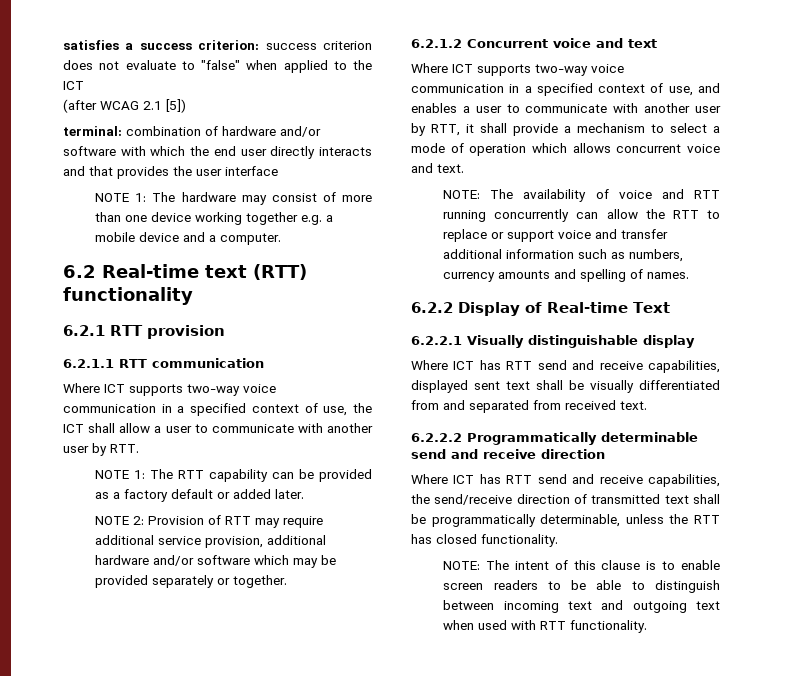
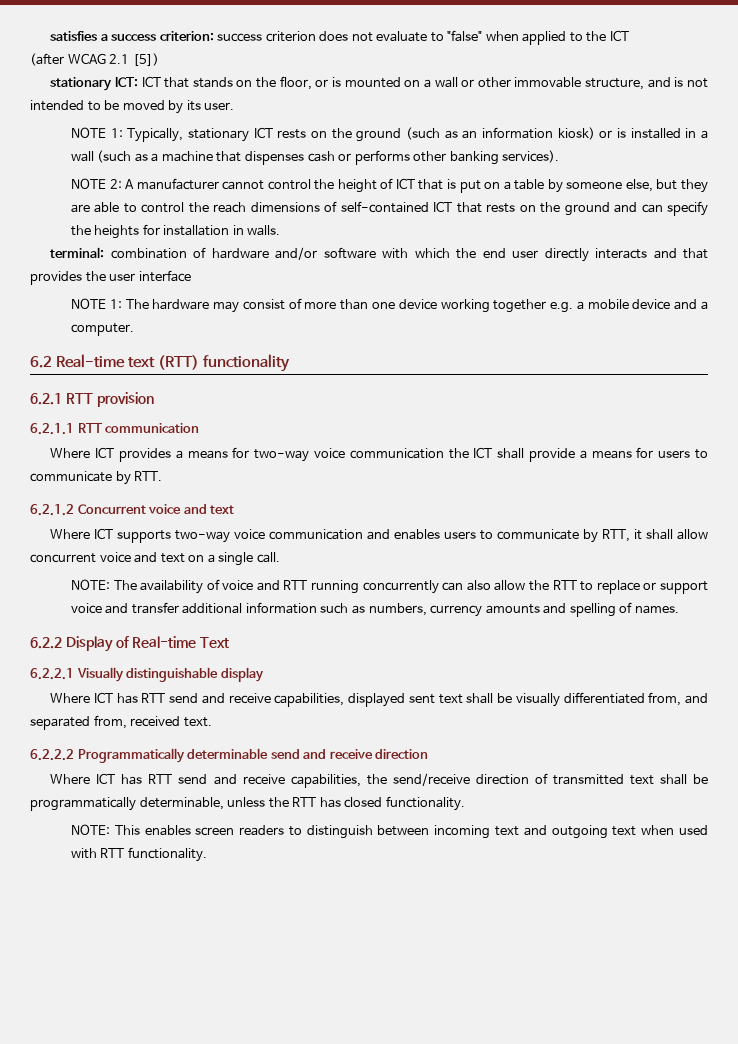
(186, 106) none -> [50,76,709,91] [30,100,235,114] [70,127,708,142] [70,150,560,165] [70,178,708,193] [70,201,708,216] [70,224,281,239] // stationary ICT: ICT that stands on the floor, or is mounted on a wall or other immovable structure, and is not intended to be moved by its user. // NOTE 1: Typically, stationary ICT rests on the ground (such as an information kiosk) or is installed in a wall (such as a machine that dispenses cash or performs other banking services). // NOTE 2: A manufacturer cannot control the height of ICT that is put on a table by someone else, but they are able to control the reach dimensions of self-contained ICT that rests on the ground and can specify the heights for installation in walls.
[129,384,276,396] [63,403,372,416] [63,423,373,433] [63,443,139,456] [95,469,372,482] [95,489,305,502] [95,515,324,528] [95,535,327,548] [95,555,337,568] [95,575,288,588] supports two-way voice communication in a specified context of use, the ICT shall allow a user to communicate with another user by RTT. // NOTE 1: The RTT capability can be provided as a factory default or added later. // NOTE 2: Provision of RTT may require additional service provision, additional hardware and/or software which may be provided separately or together. -> [118,447,708,462] [30,471,163,485] provides a means for two-way voice communication the ICT shall provide a means for users to communicate by RTT.
[509,83,720,96] [411,103,721,113] [411,123,720,136] [411,143,720,156] [411,163,464,173] in a specified context of use, and enables a user to communicate with another user by RTT, it shall provide a mechanism to select a mode of operation which allows concurrent voice and text. -> [367,529,709,543] [30,552,280,566] and enables users to communicate by RTT, it shall allow concurrent voice and text on a single call.
(599, 215) none -> [466,580,491,591] also
[411,400,439,410] from -> [648,692,682,706] from,
[533,400,561,410] from -> [93,715,127,729] from,
[486,560,720,570] [443,580,622,590] The intent of this clause is to enable screen readers to be able -> [114,825,285,836] This enables screen readers

